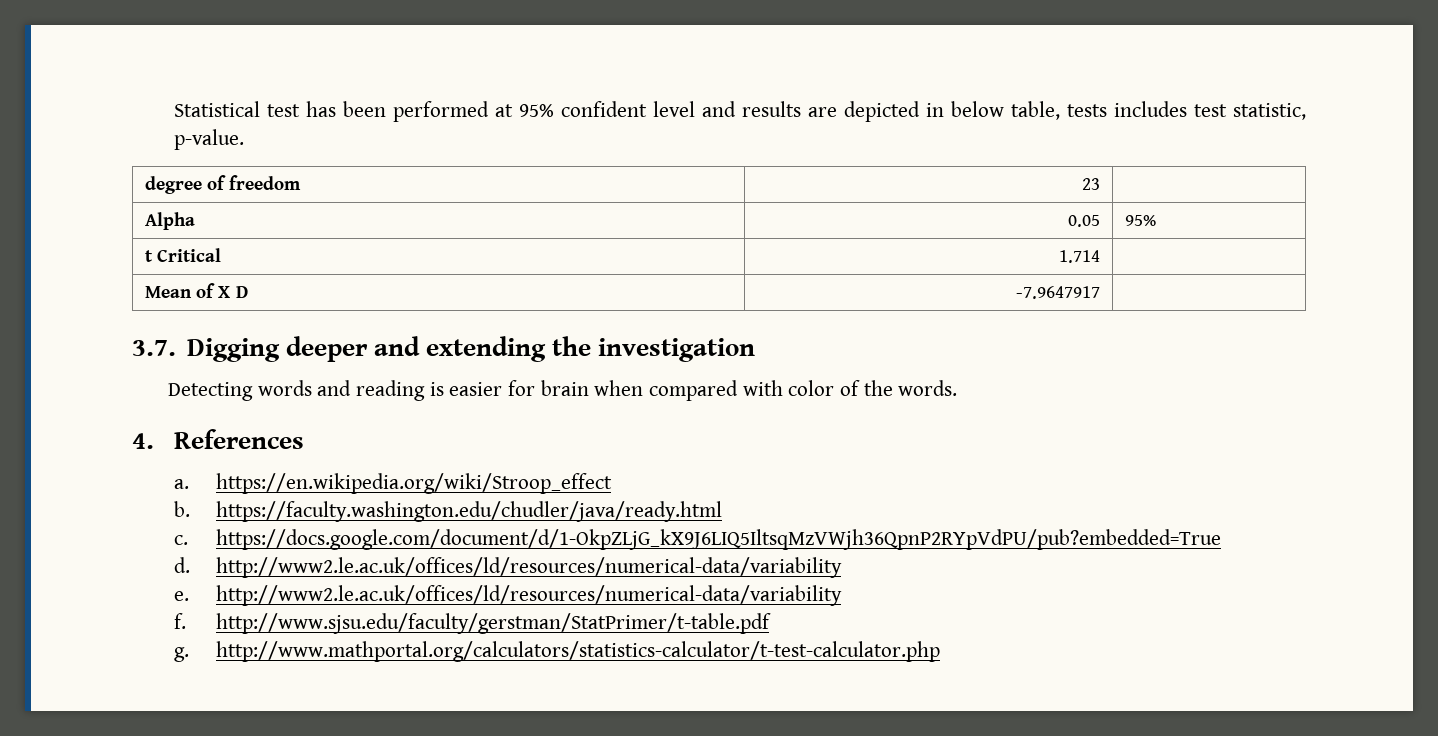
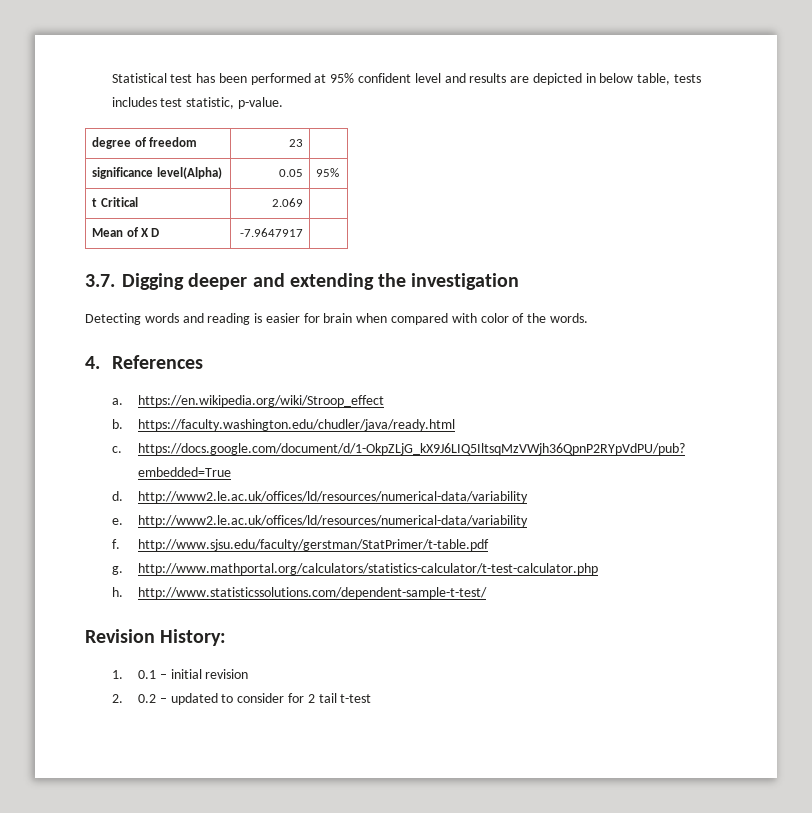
[145,212,196,230] Alpha -> [92,167,222,179] significance level(Alpha)
[1058,250,1100,263] 1.714 -> [271,198,303,207] 2.069
(940, 651) none -> [111,587,488,599] [85,629,227,646] [111,669,249,679] [111,693,372,705] // h. http://www.statisticssolutions.com/dependent-sample-t-test/ // Revision History: // 1. 0.1 – initial revision // 2. 0.2 – updated to consider for 2 tail t-test

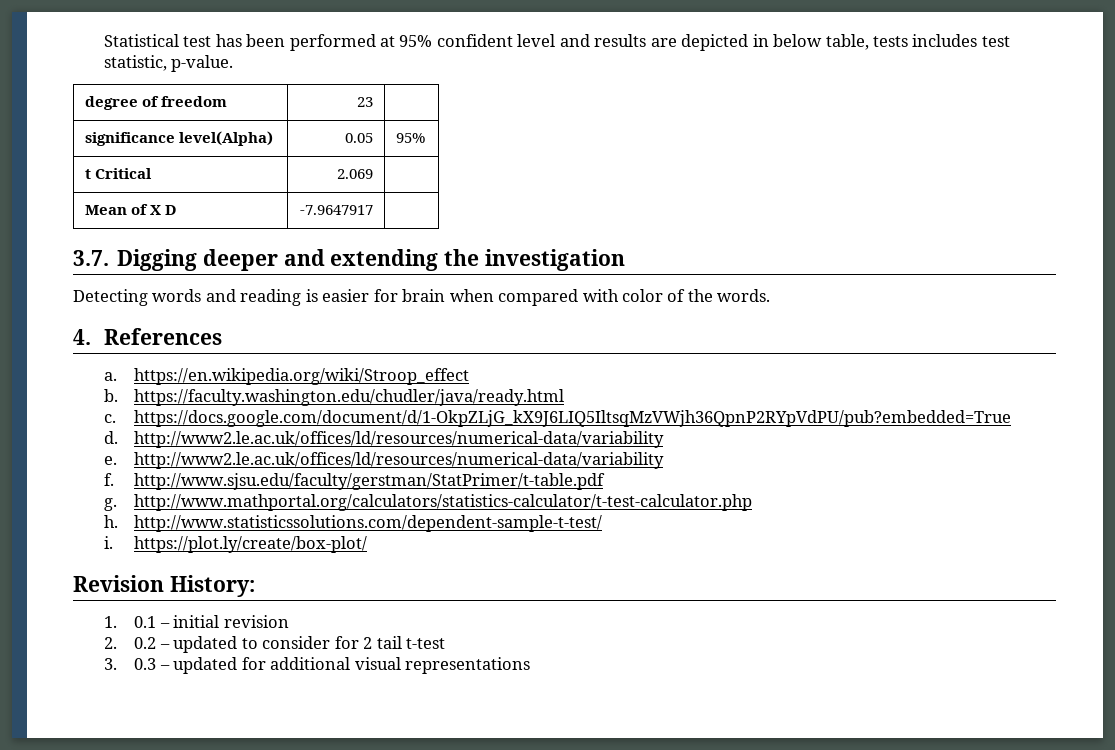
(488, 593) none -> [103,536,368,553] // i. https://plot.ly/create/box-plot/
(372, 698) none -> [103,657,531,674] // 3. 0.3 – updated for additional visual representations

